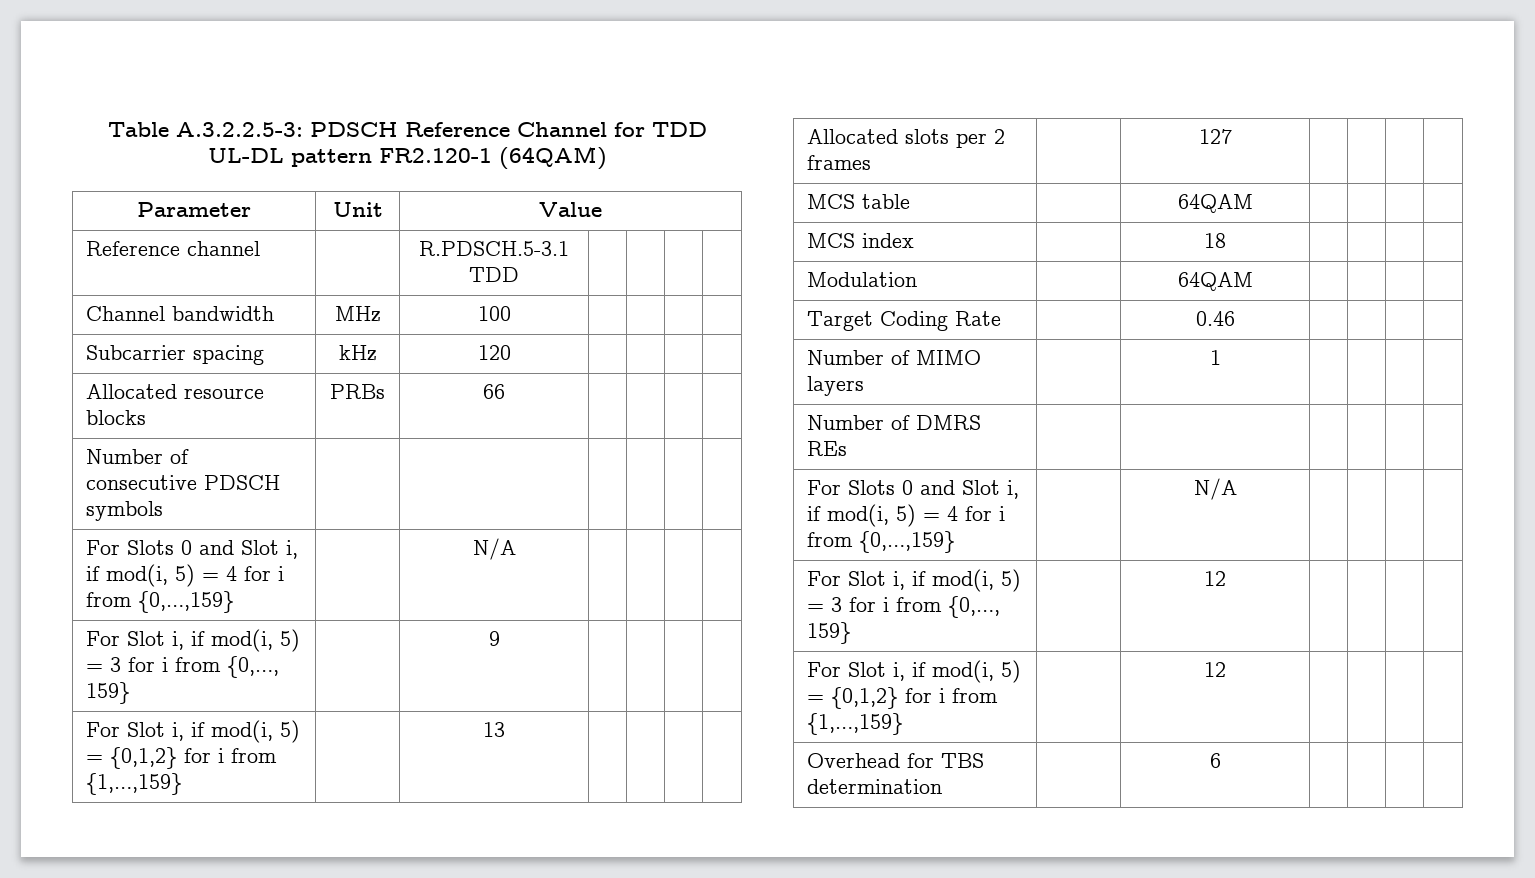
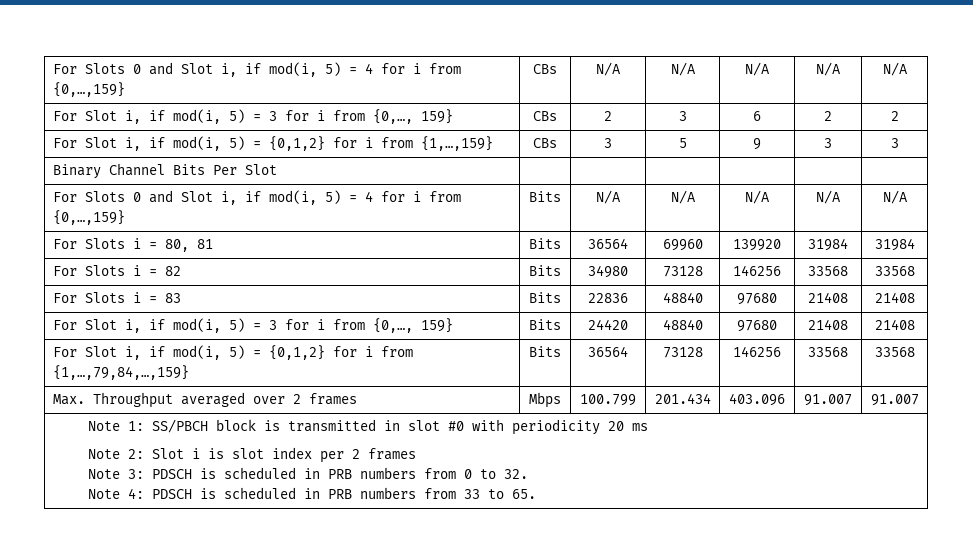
[107,122,707,137] [207,146,607,170] [137,202,251,217] [332,202,383,217] [539,202,602,217] [85,241,260,256] [419,241,569,256] [469,267,519,282] [85,306,274,321] [334,306,381,322] [477,306,511,321] [85,345,264,365] [338,345,377,361] [477,345,511,360] [85,384,264,399] [85,410,146,425] [330,384,385,399] [483,384,505,399] [85,449,189,464] [85,475,280,490] [85,501,163,521] Table A.3.2.2.5-3: PDSCH Reference Channel for TDD UL-DL pattern FR2.120-1 (64QAM) // Parameter | Unit | Value // Reference channel | | R.PDSCH.5-3.1 TDD | | | | // Channel bandwidth | MHz | 100 | | | | // Subcarrier spacing | kHz | 120 | | | | // Allocated resource blocks | PRBs | 66 | | | | // Number of consecutive PDSCH symbols -> [52,62,461,77] [52,82,125,97] [533,64,557,74] [596,62,621,76] [670,62,696,76] [745,62,770,76] [816,62,841,76] [882,62,908,76] [52,109,453,124] [533,111,557,121] [604,111,612,121] [678,111,687,121] [753,111,761,121] [824,111,832,121] [890,111,899,121] [52,136,493,151] [533,138,557,148] [604,138,612,148] [678,138,687,148] [753,138,761,150] [824,138,832,148] [890,138,899,148] [52,163,277,179] For Slots 0 and Slot i, if mod(i, 5) = 4 for i from {0,…,159} | CBs | N/A | N/A | N/A | N/A | N/A // For Slot i, if mod(i, 5) = 3 for i from {0,…, 159} | CBs | 2 | 3 | 6 | 2 | 2 // For Slot i, if mod(i, 5) = {0,1,2} for i from {1,…,159} | CBs | 3 | 5 | 9 | 3 | 3 // Binary Channel Bits Per Slot
[472,538,516,560] | N/A | | | | -> [529,191,561,202] [596,190,621,204] [670,190,696,204] [745,190,770,204] [816,190,841,204] [882,190,908,204] [52,238,213,252] [529,238,561,249] [588,238,628,249] [662,239,703,251] [733,239,781,251] [808,238,848,251] [874,238,915,251] [52,265,181,276] [529,265,561,276] [588,265,628,278] [662,266,703,277] [733,265,781,276] [808,266,848,276] [874,266,915,276] [52,292,181,303] [529,292,561,303] [588,293,628,303] [662,292,703,303] [737,293,777,305] [808,292,848,303] [874,292,915,303] Bits | N/A | N/A | N/A | N/A | N/A // For Slots i = 80, 81 | Bits | 36564 | 69960 | 139920 | 31984 | 31984 // For Slots i = 82 | Bits | 34980 | 73128 | 146256 | 33568 | 33568 // For Slots i = 83 | Bits | 22836 | 48840 | 97680 | 21408 | 21408
[488,631,500,646] | 9 | | | | -> [529,319,561,330] [588,319,628,330] [662,319,703,330] [737,320,777,332] [808,319,848,330] [874,319,915,330] Bits | 24420 | 48840 | 97680 | 21408 | 21408
[85,773,182,795] [483,722,505,737] [806,129,1005,148] [806,155,871,170] [1198,129,1232,144] [806,194,910,209] [1177,194,1253,213] [806,233,914,248] [1204,233,1226,248] [806,272,917,287] [1177,272,1253,291] [806,311,1001,331] [1195,311,1235,326] [806,350,981,365] [806,376,864,396] [1209,350,1221,365] [806,415,981,430] [806,441,847,456] [806,480,1019,499] [806,504,1005,527] [806,531,955,553] [1193,478,1237,500] [806,569,1021,592] [806,596,1000,618] [806,622,851,644] [1204,571,1226,586] [806,660,1021,683] [806,687,998,709] [806,713,903,735] [1204,662,1226,677] [806,753,984,768] [806,779,942,794] [1209,753,1221,768] {1,…,159} | | 13 | | | | // Allocated slots per 2 frames | | 127 | | | | // MCS table | | 64QAM | | | | // MCS index | | 18 | | | | // Modulation | | 64QAM | | | | // Target Coding Rate | | 0.46 | | | | // Number of MIMO layers | | 1 | | | | // Number of DMRS REs | | | | | | // For Slots 0 and Slot i, if mod(i, 5) = 4 for i from {0,…,159} | | N/A | | | | // For Slot i, if mod(i, 5) = 3 for i from {0,…, 159} | | 12 | | | | // For Slot i, if mod(i, 5) = {0,1,2} for i from {1,…,159} | | 12 | | | | // Overhead for TBS determination | | 6 | | | | -> [52,365,189,380] [529,346,561,357] [588,346,628,357] [662,347,703,358] [733,346,781,357] [808,347,848,357] [874,347,915,357] [52,392,357,408] [529,392,561,408] [580,394,636,406] [654,393,711,404] [729,393,785,406] [804,394,852,406] [870,394,919,406] [87,419,648,435] [87,447,416,463] [87,467,528,479] [87,487,536,499] {1,…,79,84,…,159} | Bits | 36564 | 73128 | 146256 | 33568 | 33568 // Max. Throughput averaged over 2 frames | Mbps | 100.799 | 201.434 | 403.096 | 91.007 | 91.007 // Note 1: SS/PBCH block is transmitted in slot #0 with periodicity 20 ms // Note 2: Slot i is slot index per 2 frames // Note 3: PDSCH is scheduled in PRB numbers from 0 to 32. // Note 4: PDSCH is scheduled in PRB numbers from 33 to 65.

